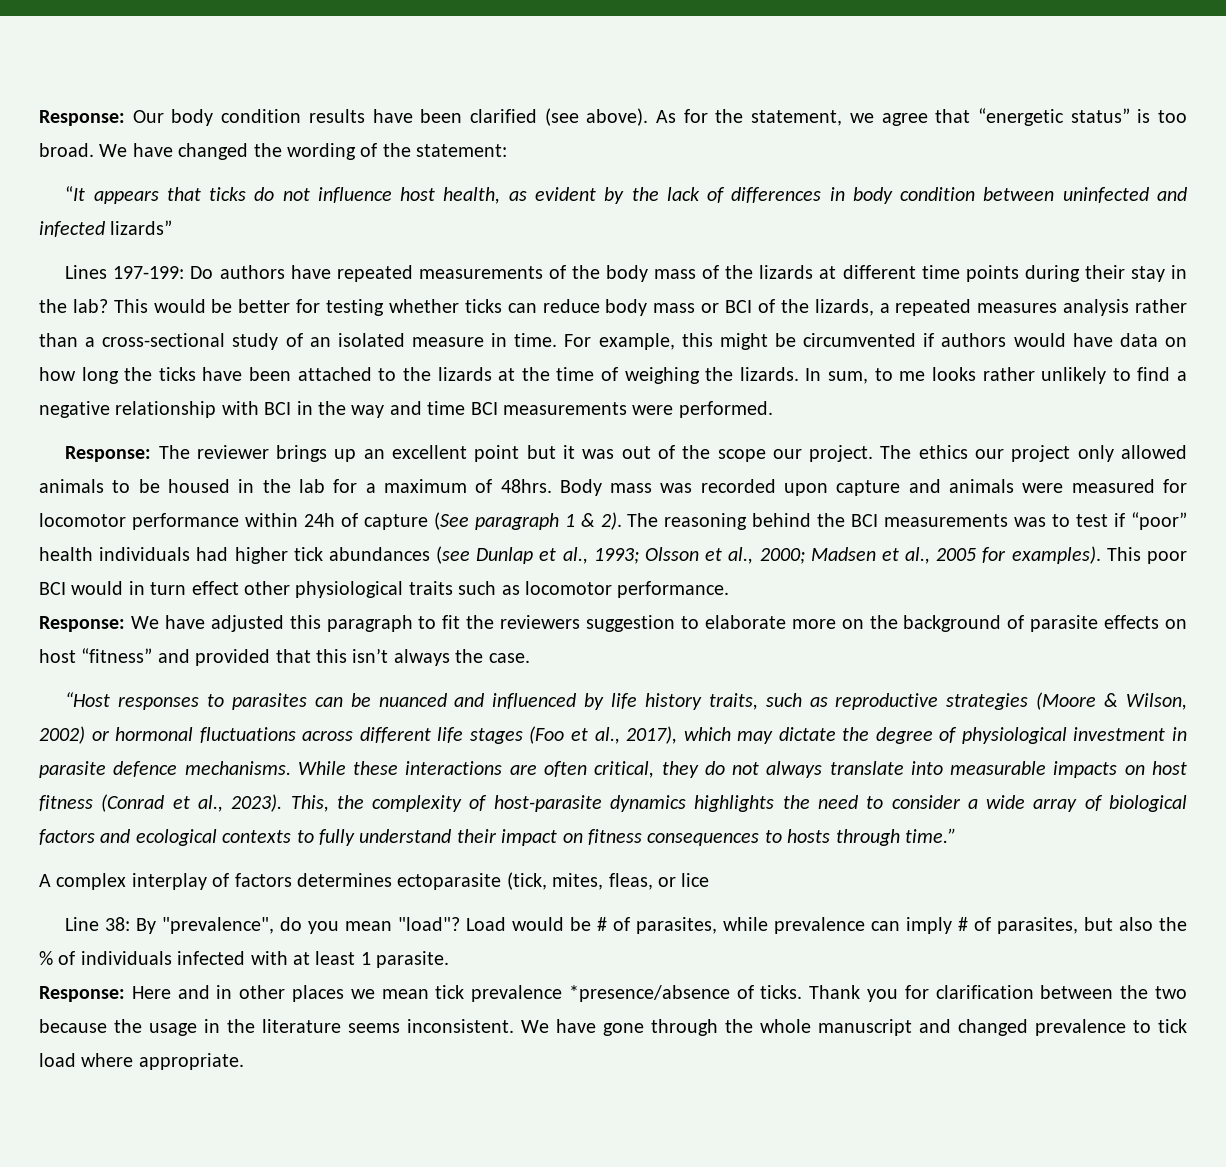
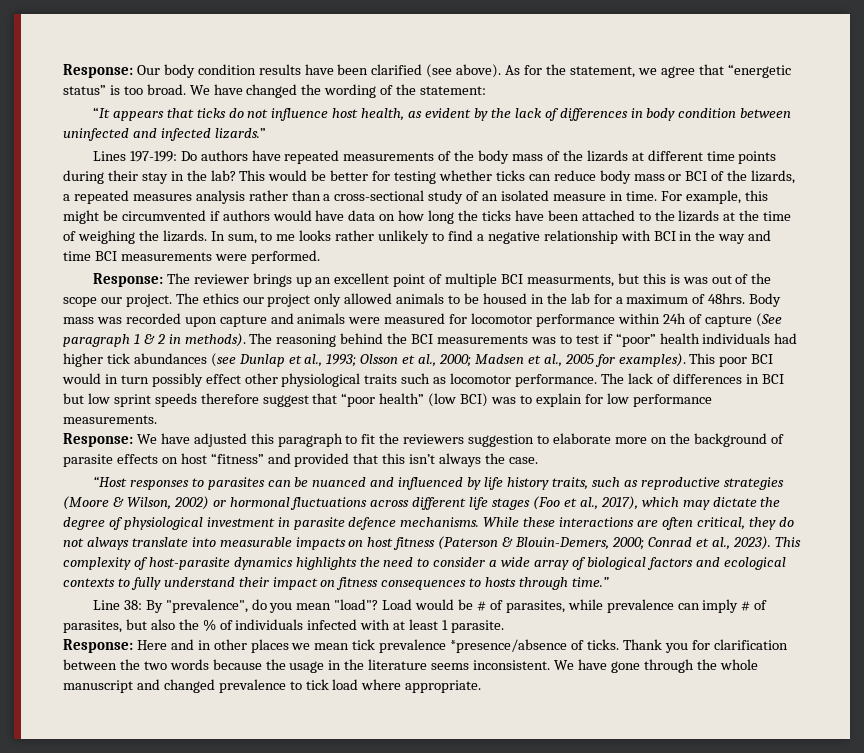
[110,220,173,235] lizards” -> [214,128,266,139] lizards.”
[526,445,576,459] but it -> [429,273,680,287] of multiple BCI measurments, but this is
[600,512,622,530] 2). -> [156,333,246,347] 2 in methods).
(187, 588) none -> [151,373,203,387] possibly
(730, 589) none -> [600,373,784,384] [63,393,712,407] [63,415,157,424] The lack of differences in BCI but low sprint speeds therefore suggest that “poor health” (low BCI) was to explain for low performance measurements.
[101,794,165,812] (Conrad -> [438,536,692,550] (Paterson & Blouin-Demers, 2000; Conrad
[290,795,364,812] This, the -> [774,537,801,547] This
[39,872,710,890] // A complex interplay of factors determines ectoparasite (tick, mites, fleas, or lice -> (609, 582) none
(1187, 992) none -> [169,659,209,670] words

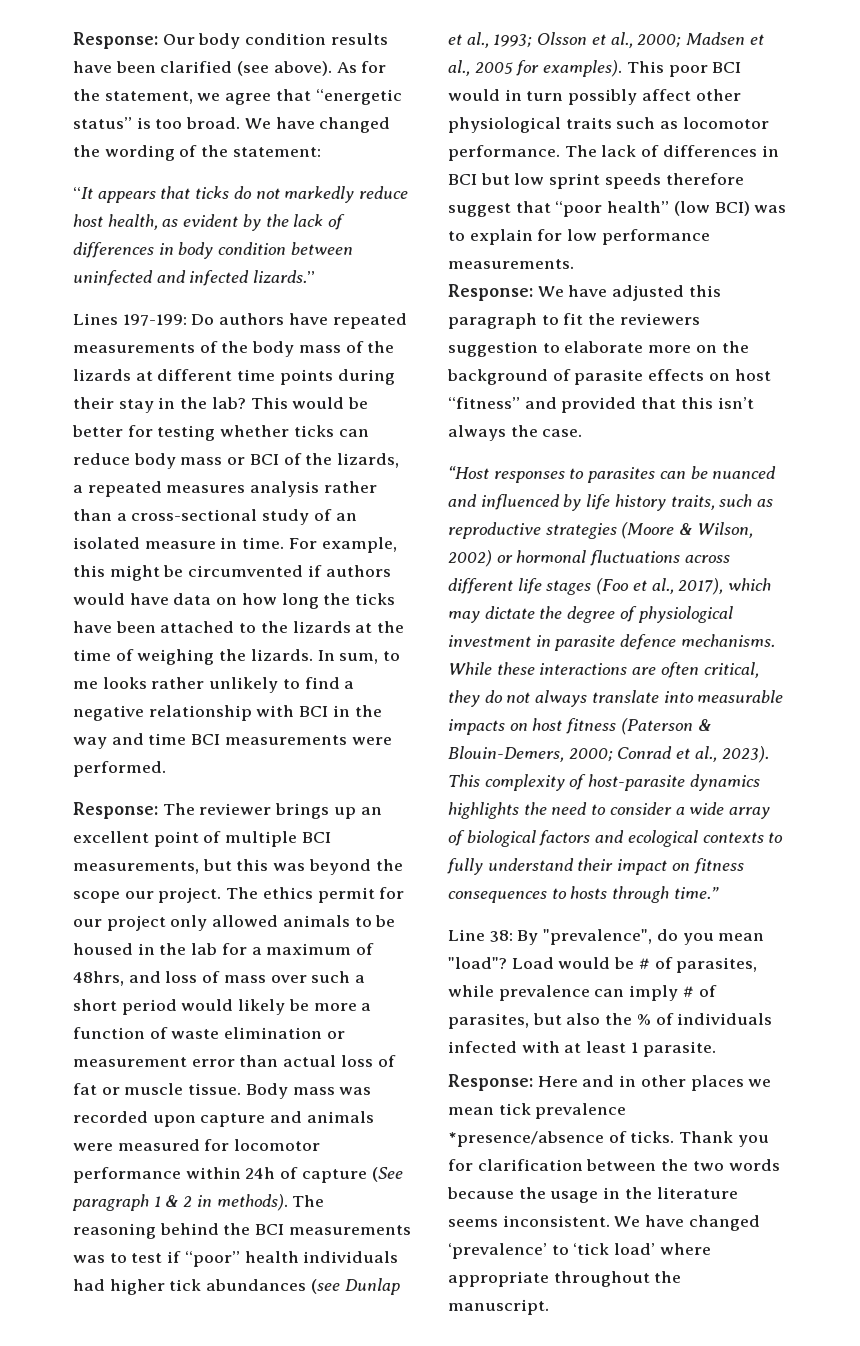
[271,108,329,121] influence -> [284,186,409,203] markedly reduce
[526,275,614,287] measurments, -> [73,861,199,874] measurements,
[669,274,749,284] is was out of -> [273,859,371,875] was beyond
(239, 298) none -> [317,887,405,903] permit for
[708,293,746,304] 48hrs. -> [73,971,366,986] [73,999,372,1015] [73,1027,345,1039] [73,1055,396,1067] [73,1083,242,1095] 48hrs, and loss of mass over such a short period would likely be more a function of waste elimination or measurement error than actual loss of fat or muscle tissue.
[205,374,241,384] effect -> [641,89,691,101] affect
[610,659,758,673] [63,679,482,693] gone through the whole manuscript and changed prevalence to tick load where appropriate. -> [688,1215,760,1231] [448,1243,711,1259] [448,1271,682,1287] [448,1299,549,1315] changed ‘prevalence’ to ‘tick load’ where appropriate throughout the manuscript.

